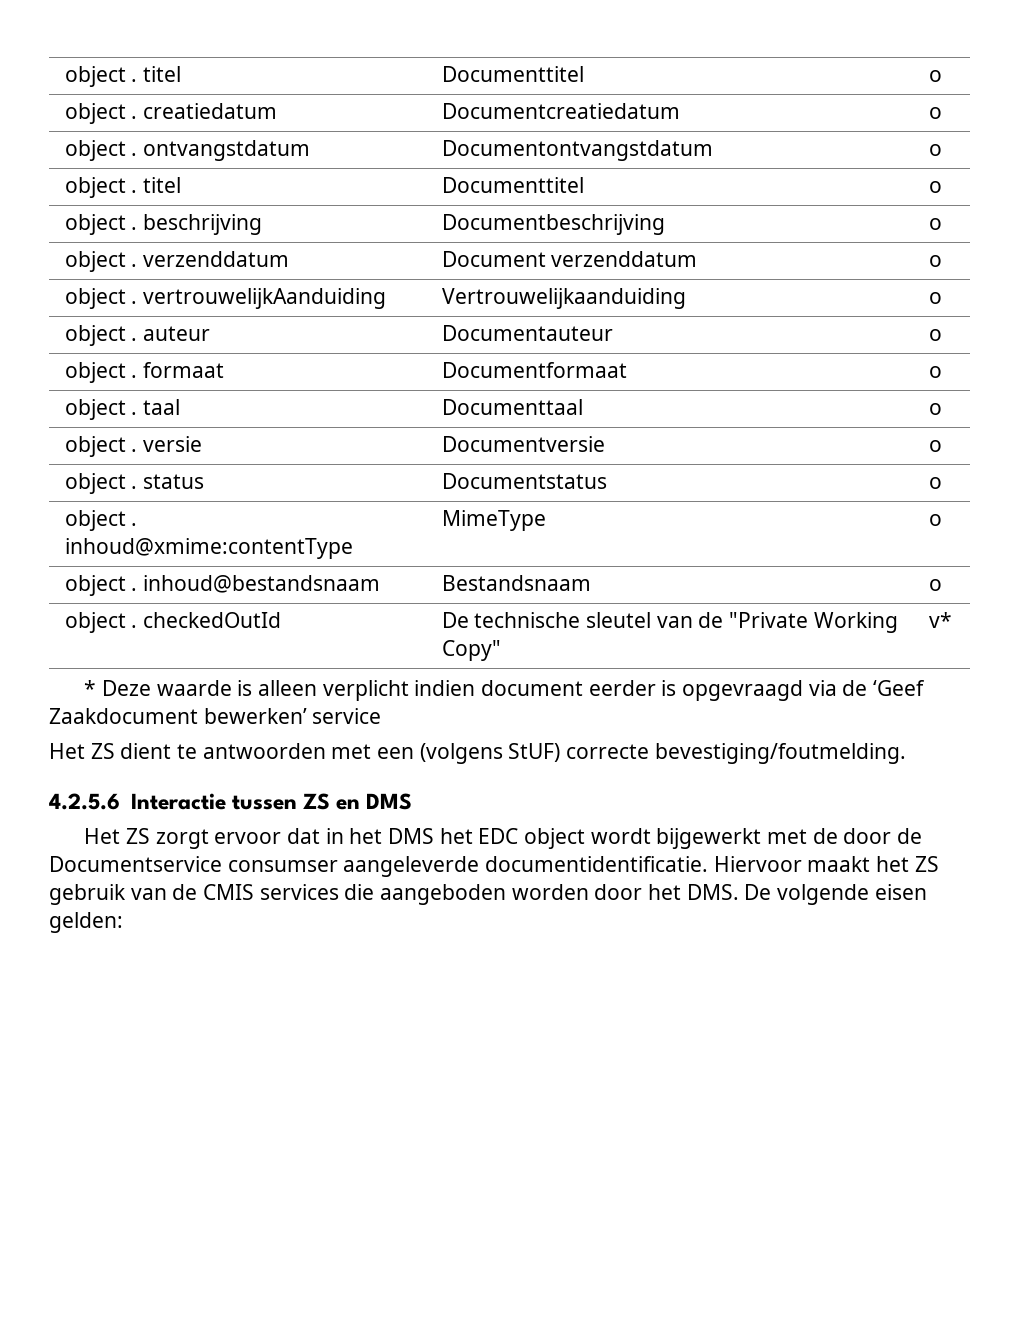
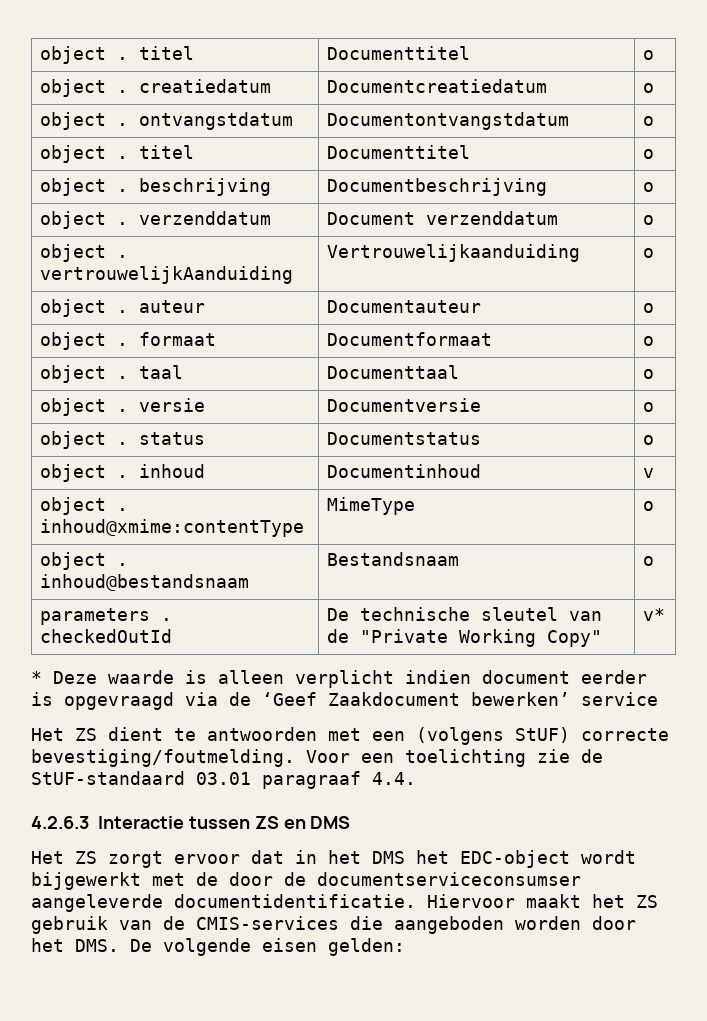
(942, 483) none -> [39,464,205,482] [326,464,481,478] [642,468,654,478] // object . inhoud | Documentinhoud | v
[64,612,126,633] object -> [39,608,150,625] parameters
[49,793,120,810] // 4.2.5.6 -> [306,749,603,767] [31,771,416,789] [31,816,89,829] Voor een toelichting zie de StUF-standaard 03.01 paragraaf 4.4. // 4.2.6.3
[478,828,586,849] EDC object -> [460,850,570,868] EDC-object
[49,856,338,872] Documentservice consumser -> [317,872,581,886] documentserviceconsumser
[203,884,339,900] CMIS services -> [196,916,339,930] CMIS-services

